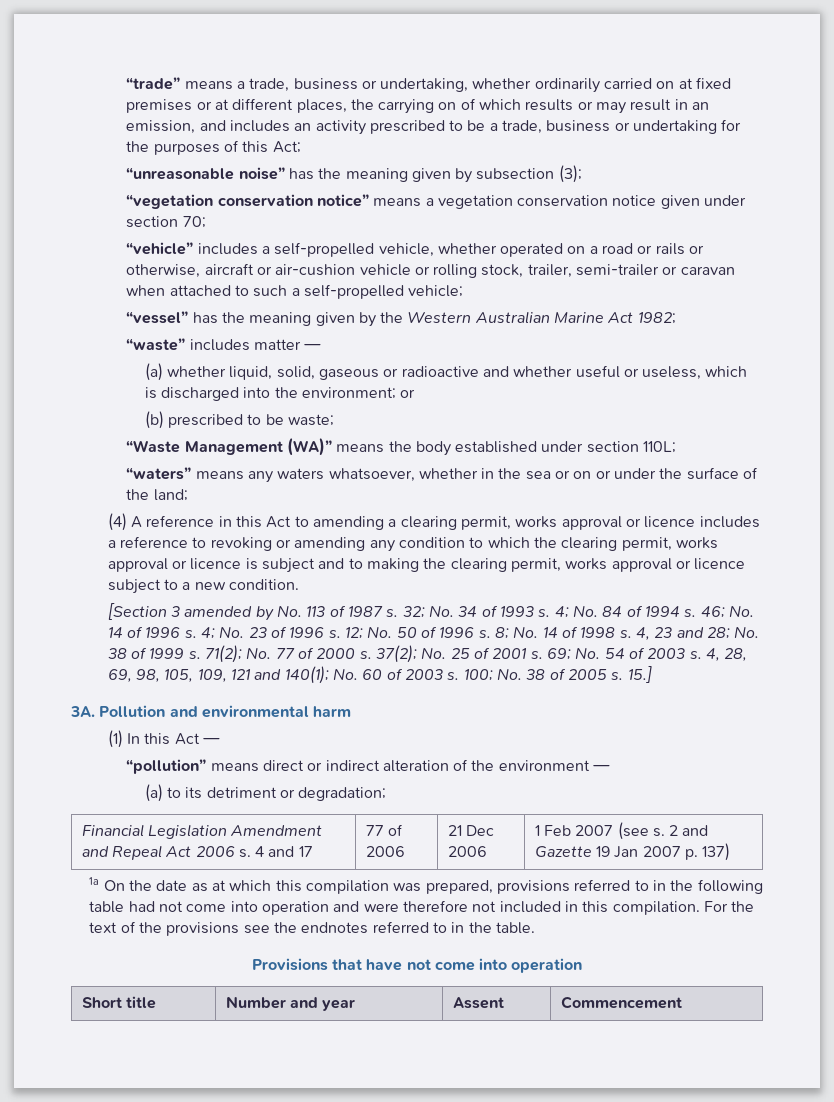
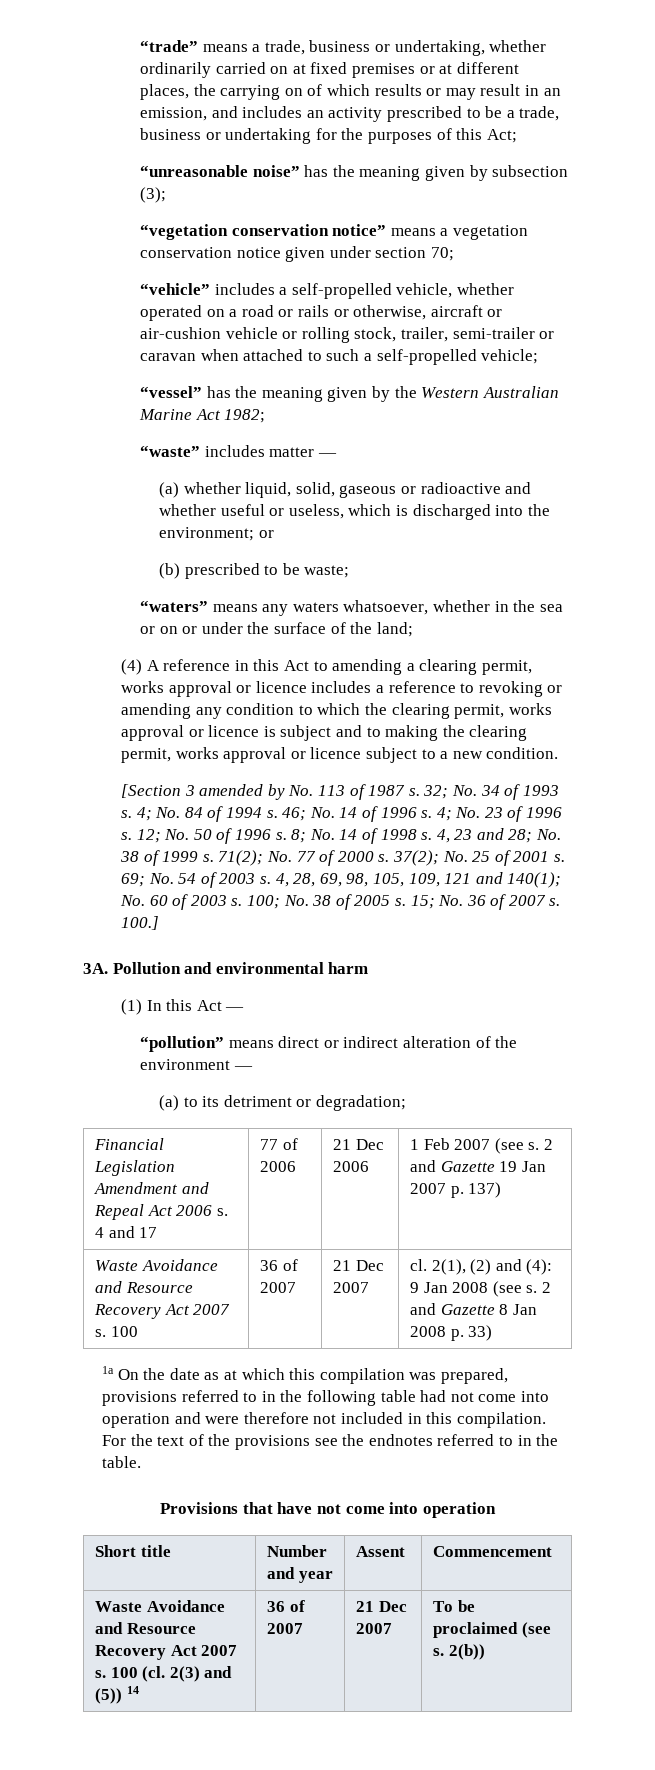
[126,438,677,456] // “Waste Management (WA)” means the body established under section 110L; -> (350, 571) none
[627,666,652,683] 15.] -> [410,894,561,910] [121,916,160,930] 15; No. 36 of 2007 s. 100.]
(731, 852) none -> [95,1259,218,1271] [95,1281,193,1293] [94,1304,231,1319] [95,1326,138,1337] [260,1259,298,1271] [260,1282,297,1293] [333,1260,384,1271] [333,1282,370,1293] [410,1259,553,1275] [410,1281,552,1297] [410,1303,537,1315] [410,1325,493,1341] // Waste Avoidance and Resource Recovery Act 2007 s. 100 | 36 of 2007 | 21 Dec 2007 | cl. 2(1), (2) and (4): 9 Jan 2008 (see s. 2 and Gazette 8 Jan 2008 p. 33)
(682, 1002) none -> [95,1600,225,1612] [95,1622,196,1634] [95,1645,238,1660] [95,1666,233,1682] [95,1686,139,1704] [267,1600,305,1612] [267,1623,304,1634] [356,1601,407,1612] [356,1623,393,1634] [433,1600,475,1612] [433,1622,551,1638] [433,1644,485,1660] // Waste Avoidance and Resource Recovery Act 2007 s. 100 (cl. 2(3) and (5)) 14 | 36 of 2007 | 21 Dec 2007 | To be proclaimed (see s. 2(b))

